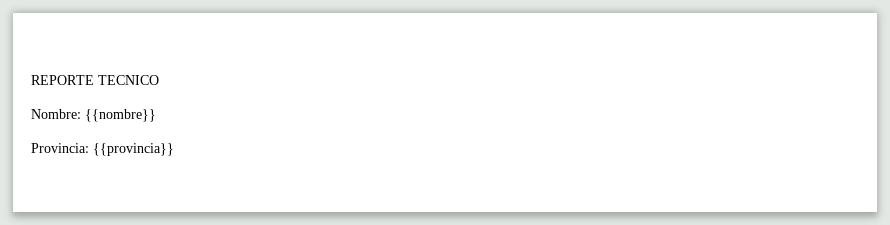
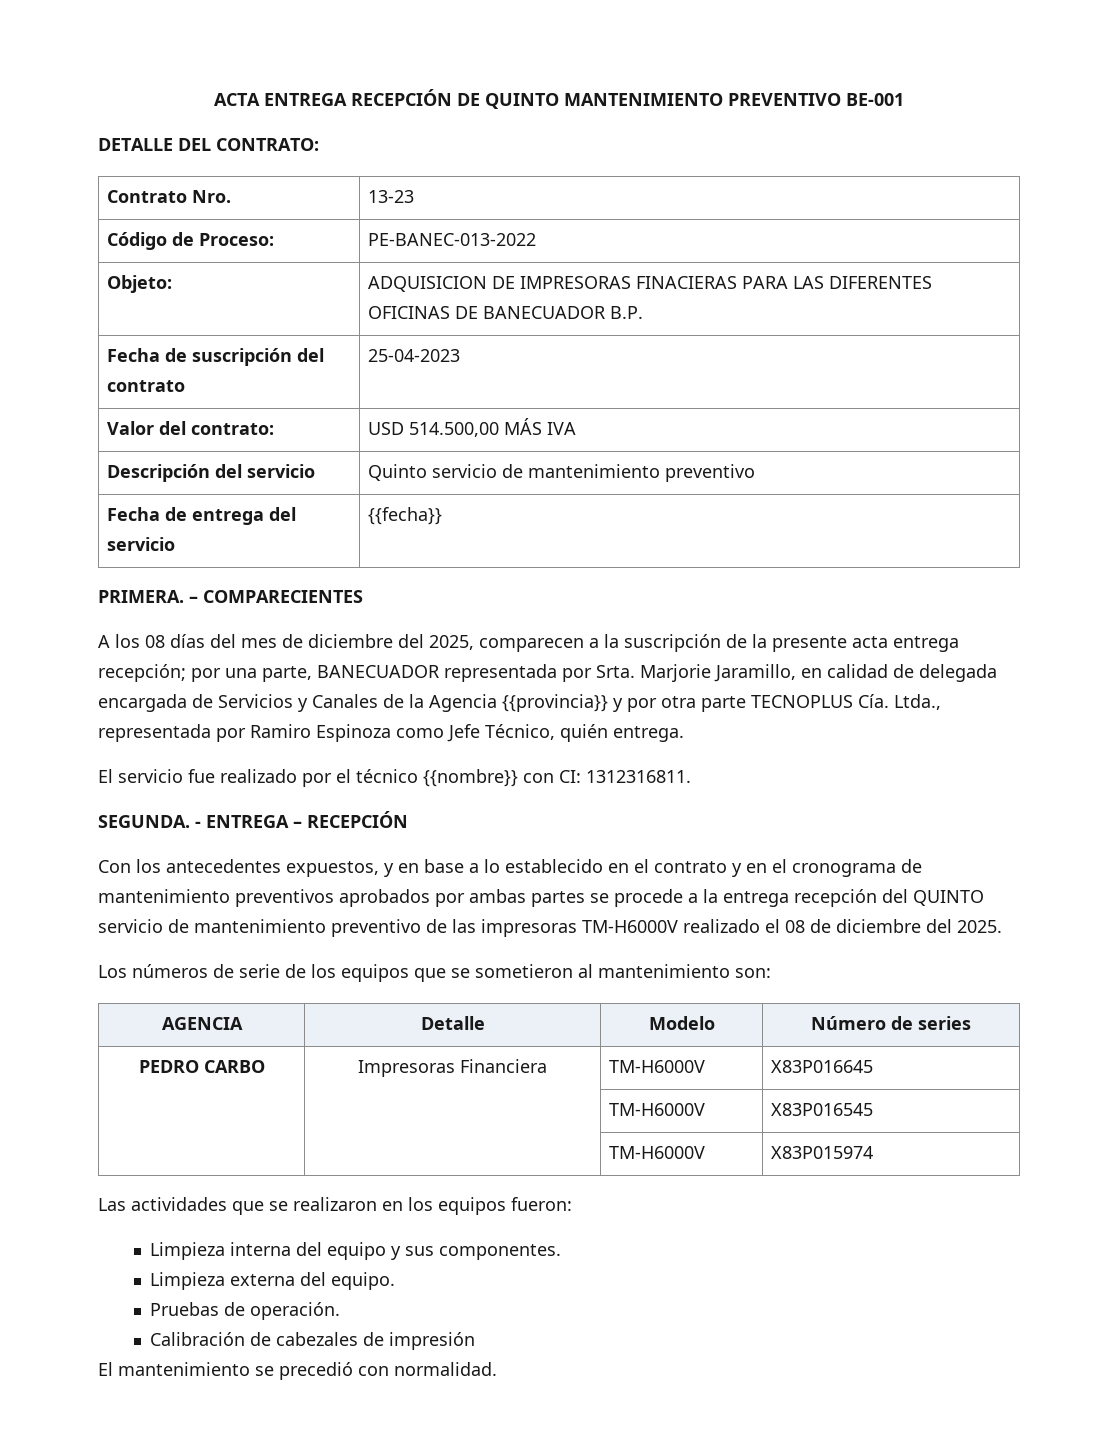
[31,75,159,85] [31,109,156,122] [31,143,174,156] REPORTE TECNICO // Nombre: {{nombre}} // Provincia: {{provincia}} -> [214,89,904,109] [98,138,319,151] [107,190,232,203] [368,190,415,203] [107,232,275,250] [368,233,537,246] [107,275,173,293] [368,276,933,292] [368,306,644,319] [107,348,325,366] [107,380,186,392] [368,349,461,362] [107,421,275,435] [368,418,577,437] [107,464,316,482] [368,464,756,482] [107,507,297,525] [107,537,176,551] [368,507,443,525] [98,590,363,603] [98,634,959,652] [98,664,997,682] [98,694,941,712] [98,724,684,742] [98,769,691,787] [98,811,408,828] [98,859,922,877] [98,889,984,907] [98,919,1002,937] [98,964,771,982] [161,1017,243,1030] [420,1016,485,1030] [648,1016,715,1030] [811,1016,971,1030] [138,1060,265,1073] [358,1059,547,1077] [609,1060,706,1073] [771,1060,874,1073] [609,1103,706,1116] [771,1103,874,1116] [609,1146,706,1159] [771,1146,874,1159] [98,1197,572,1215] [150,1242,562,1260] [150,1272,396,1290] [150,1302,341,1320] [150,1332,476,1350] [98,1362,497,1380] ACTA ENTREGA RECEPCIÓN DE QUINTO MANTENIMIENTO PREVENTIVO BE-001 // DETALLE DEL CONTRATO: // Contrato Nro. | 13-23 // Código de Proceso: | PE-BANEC-013-2022 // Objeto: | ADQUISICION DE IMPRESORAS FINACIERAS PARA LAS DIFERENTES OFICINAS DE BANECUADOR B.P. // Fecha de suscripción del contrato | 25-04-2023 // Valor del contrato: | USD 514.500,00 MÁS IVA // Descripción del servicio | Quinto servicio de mantenimiento preventivo // Fecha de entrega del servicio | {{fecha}} // PRIMERA. – COMPARECIENTES // A los 08 días del mes de diciembre del 2025, comparecen a la suscripción de la presente acta entrega recepción; por una parte, BANECUADOR representada por Srta. Marjorie Jaramillo, en calidad de delegada encargada de Servicios y Canales de la Agencia {{provincia}} y por otra parte TECNOPLUS Cía. Ltda., representada por Ramiro Espinoza como Jefe Técnico, quién entrega. // El servicio fue realizado por el técnico {{nombre}} con CI: 1312316811. // SEGUNDA. - ENTREGA – RECEPCIÓN // Con los antecedentes expuestos, y en base a lo establecido en el contrato y en el cronograma de mantenimiento preventivos aprobados por ambas partes se procede a la entrega recepción del QUINTO servicio de mantenimiento preventivo de las impresoras TM-H6000V realizado el 08 de diciembre del 2025. // Los números de serie de los equipos que se sometieron al mantenimiento son: // AGENCIA | Detalle | Modelo | Número de series // PEDRO CARBO | Impresoras Financiera | TM-H6000V | X83P016645 // | | TM-H6000V | X83P016545 // | | TM-H6000V | X83P015974 // Las actividades que se realizaron en los equipos fueron: // Limpieza interna del equipo y sus componentes. // Limpieza externa del equipo. // Pruebas de operación. // Calibración de cabezales de impresión // El mantenimiento se precedió con normalidad.

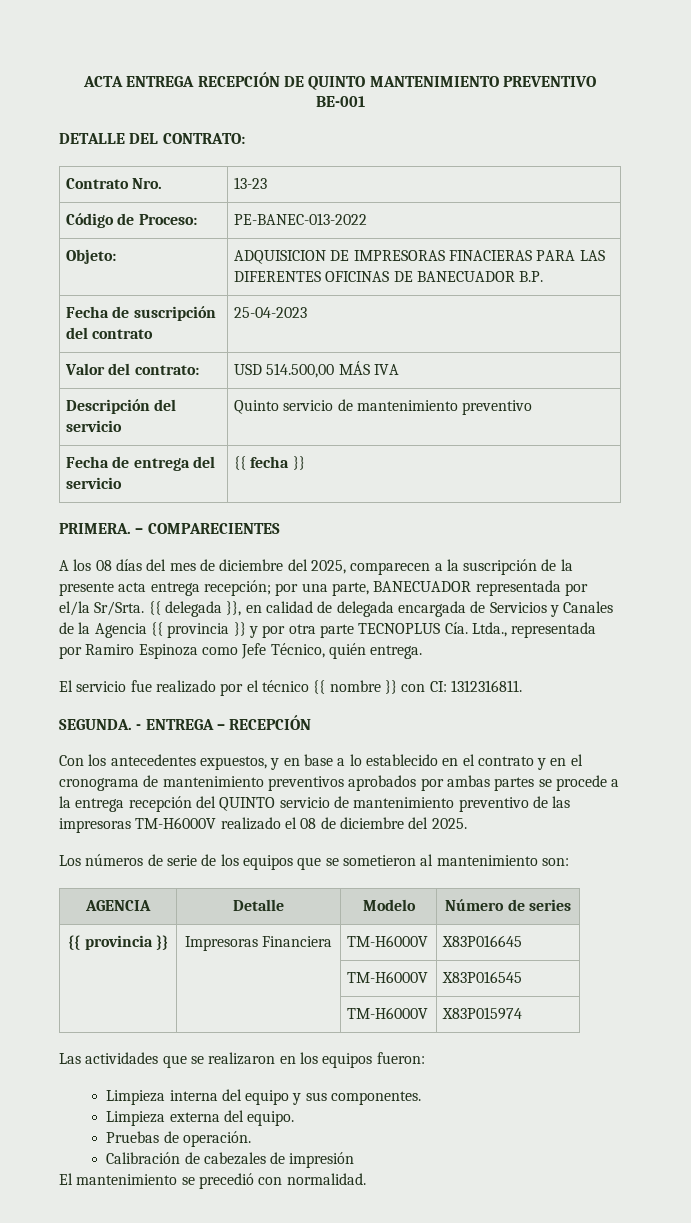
[368,507,443,525] {{fecha}} -> [234,456,305,470] {{ fecha }}
[596,664,796,682] Srta. Marjorie Jaramillo, -> [59,601,242,617] el/la Sr/Srta. {{ delegada }},
[502,694,608,712] {{provincia}} -> [150,622,246,638] {{ provincia }}
[423,769,518,787] {{nombre}} -> [313,680,397,694] {{ nombre }}
[138,1060,265,1073] PEDRO CARBO -> [68,935,168,950] {{ provincia }}

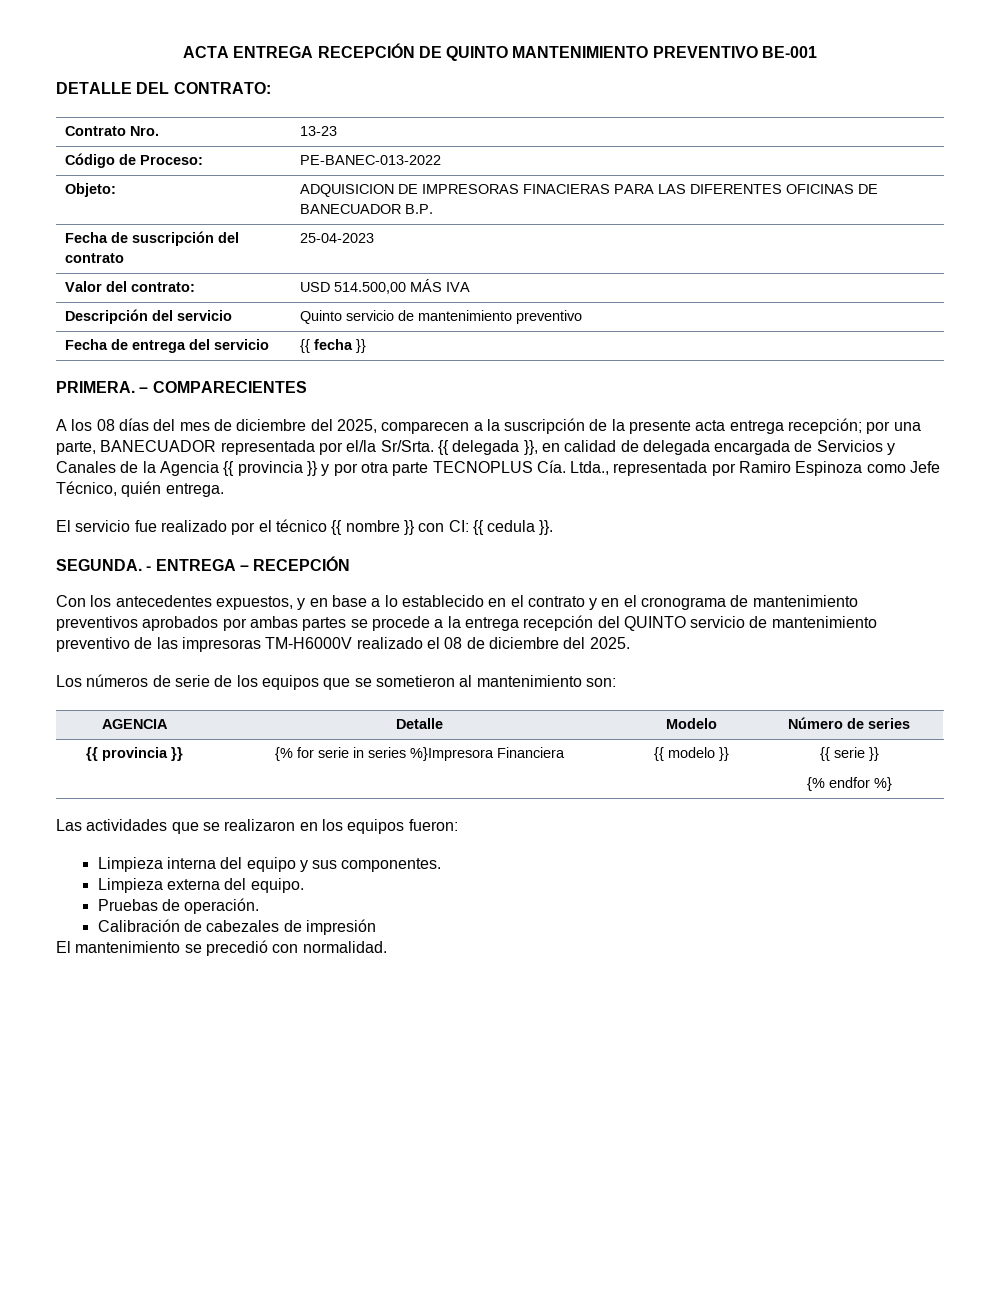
[450,680,522,692] 1312316811. -> [472,520,554,535] {{ cedula }}.
[184,936,333,951] [347,935,429,947] [442,935,523,947] [347,971,429,983] [442,971,523,983] [347,1007,429,1019] [442,1007,523,1020] Impresoras Financiera | TM-H6000V | X83P016645 // | | TM-H6000V | X83P016545 // | | TM-H6000V | X83P015974 -> [275,747,565,761] [653,747,729,761] [819,747,879,761] [806,777,892,791] {% for serie in series %}Impresora Financiera | {{ modelo }} | {{ serie }} // {% endfor %}

